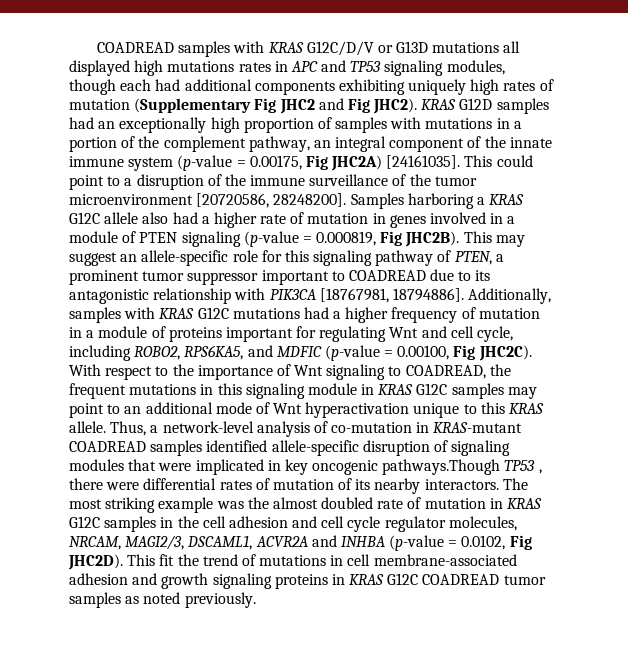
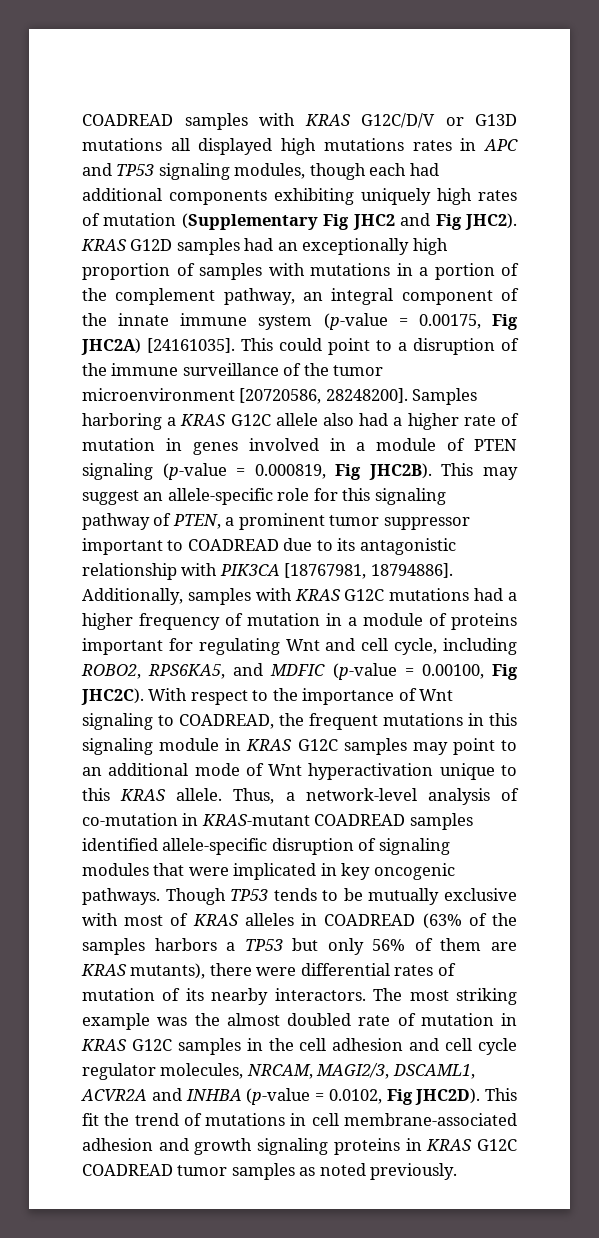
[382,459,542,475] pathways.Though TP53 , -> [82,888,517,905] [82,913,517,929] [82,938,517,955] [81,963,206,979] pathways. Though TP53 tends to be mutually exclusive with most of KRAS alleles in COADREAD (63% of the samples harbors a TP53 but only 56% of them are KRAS mutants),

